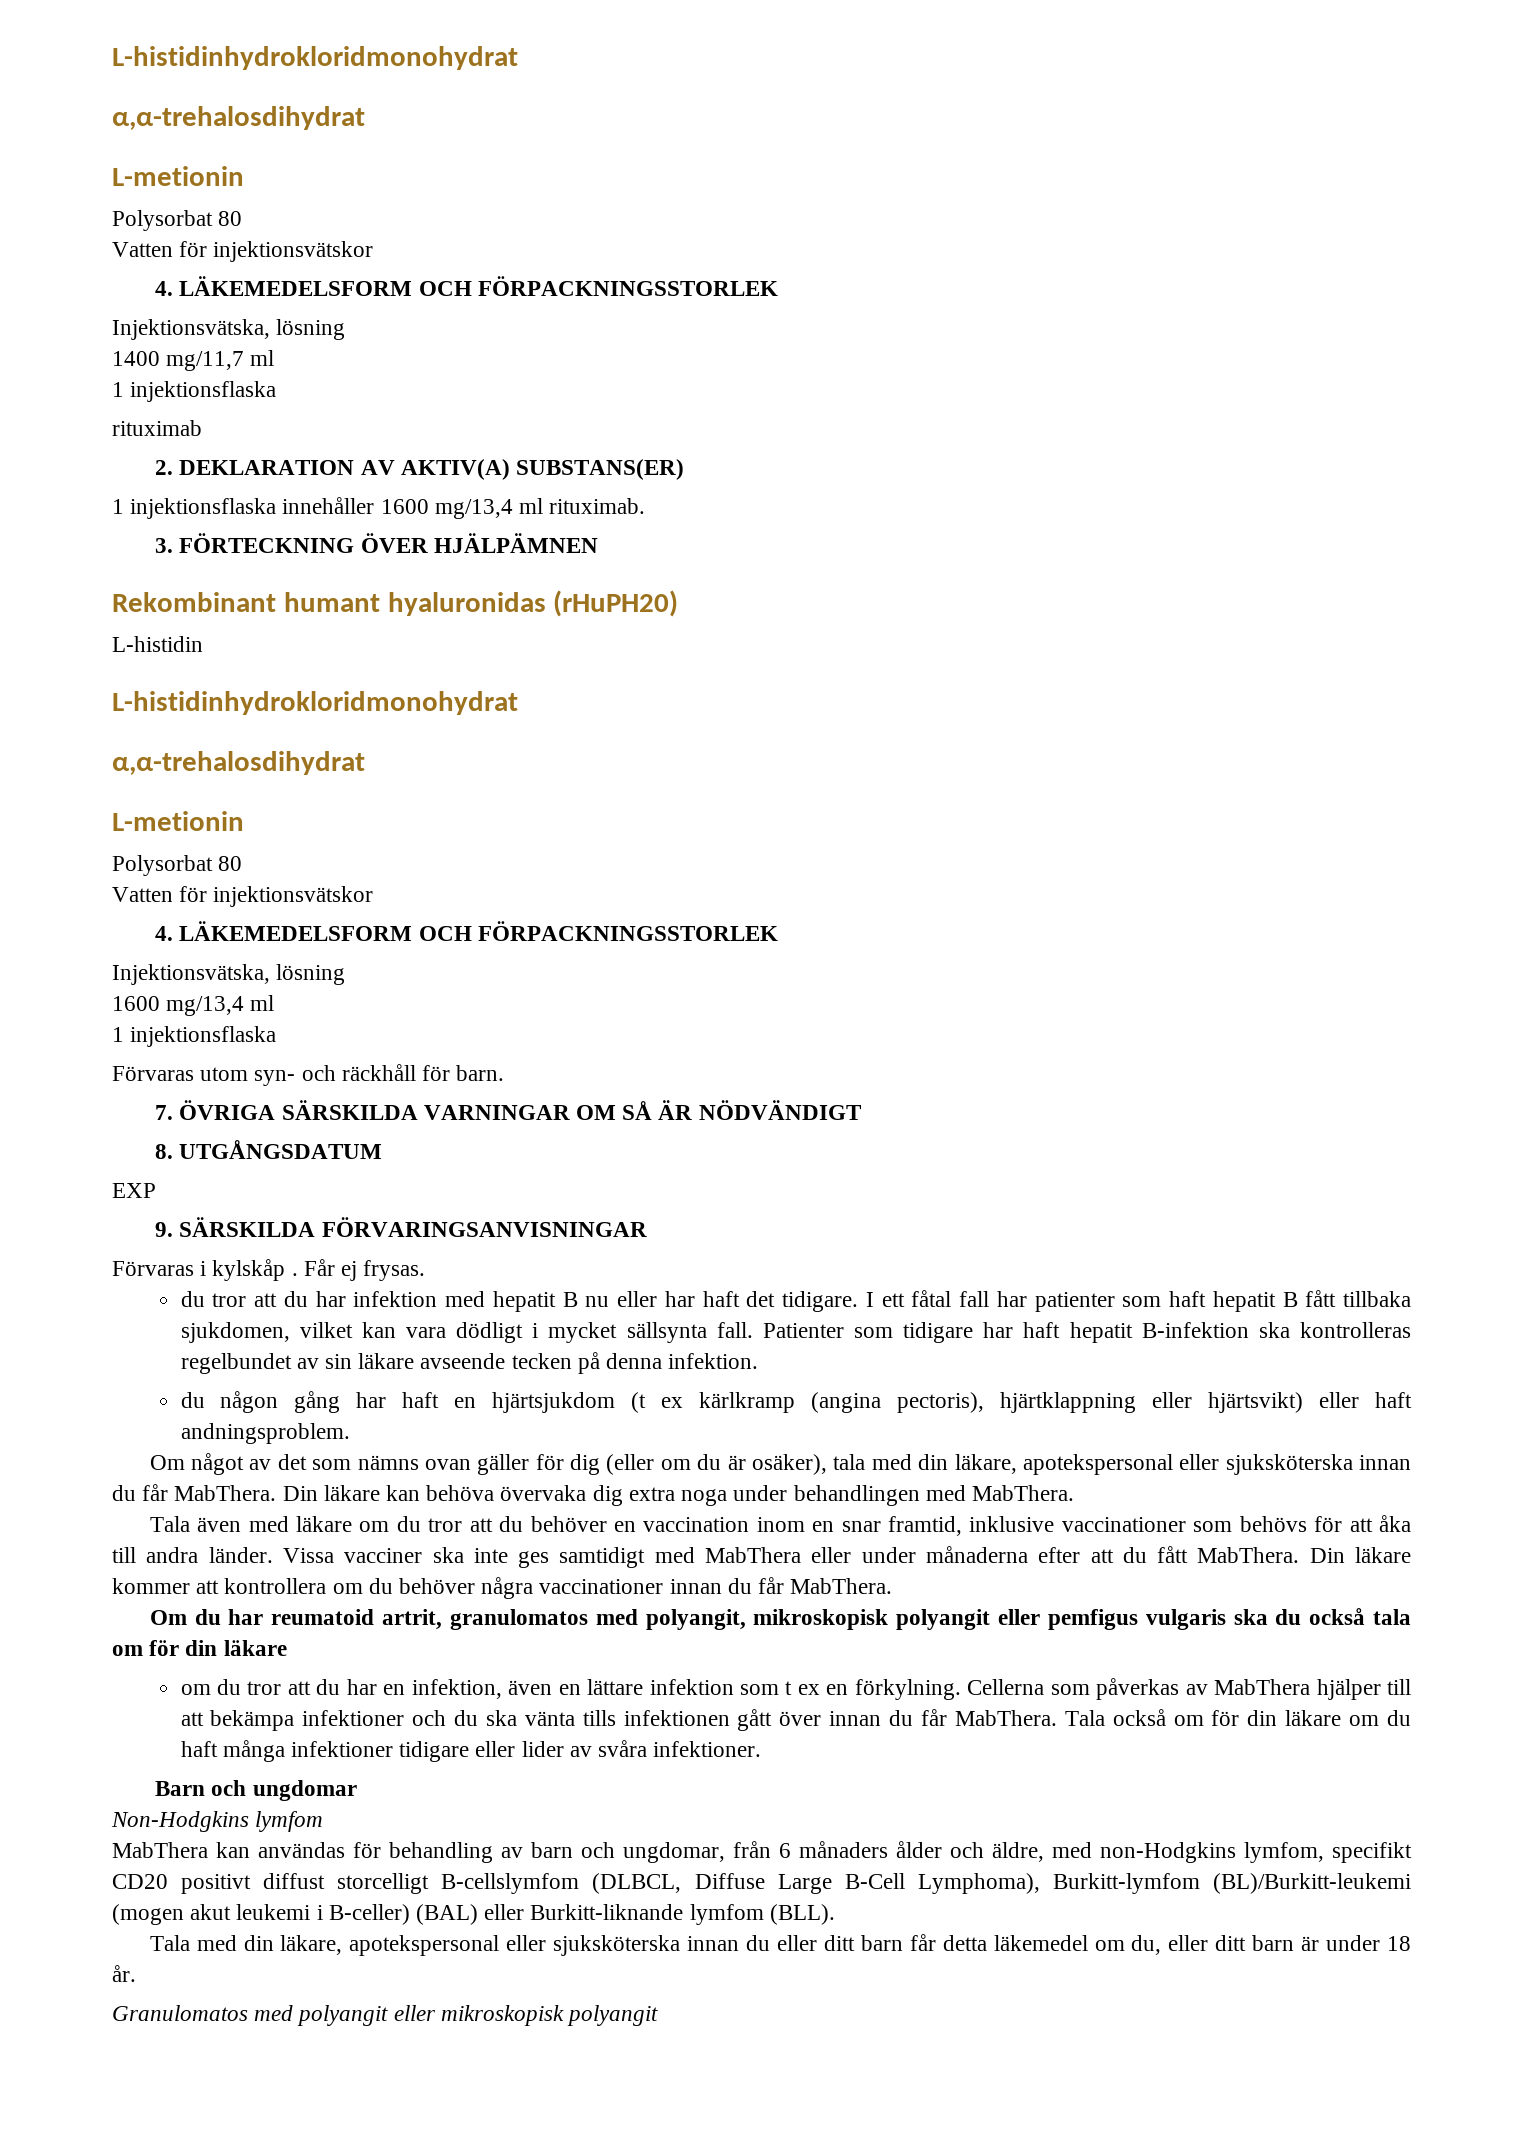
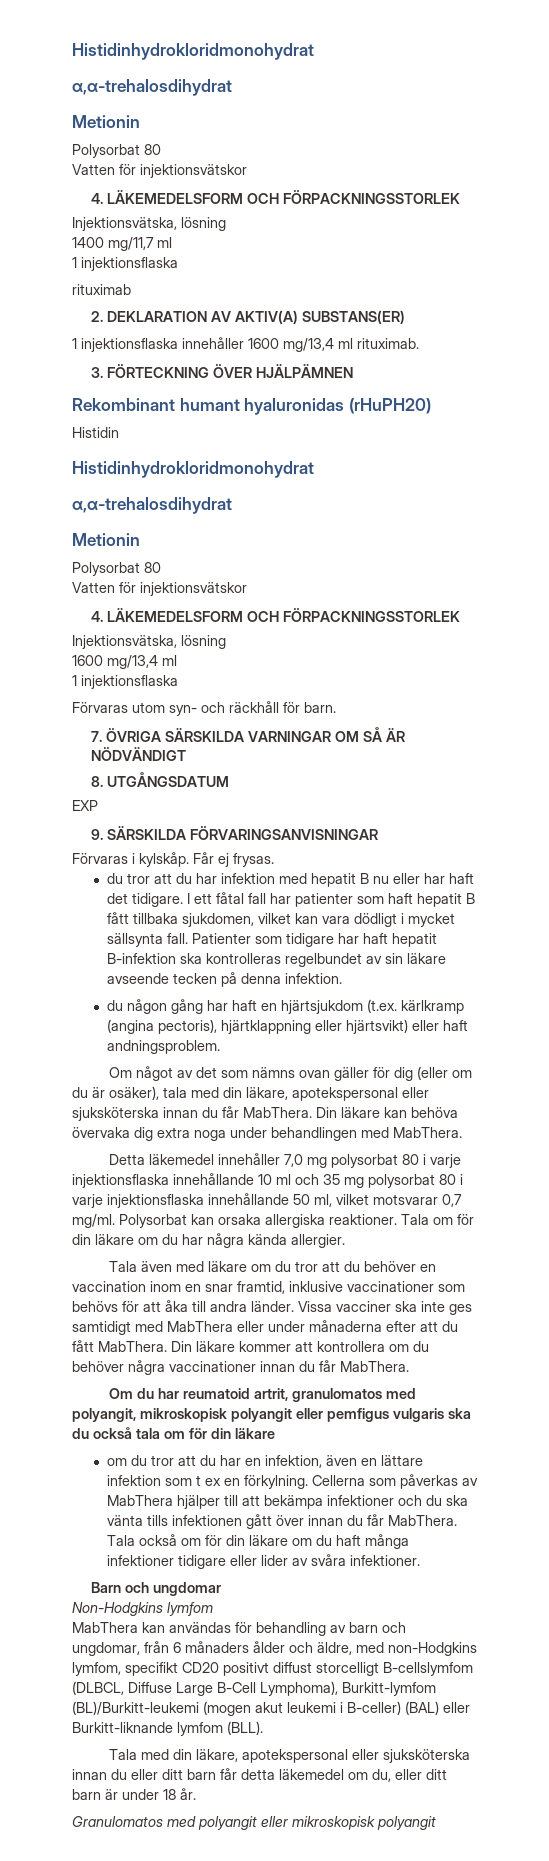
[112,46,518,70] [112,106,365,130] [112,166,244,186] L-histidinhydrokloridmonohydrat // α,α-trehalosdihydrat // L-metionin -> [72,43,314,60] [72,79,232,96] [72,115,140,128] Histidinhydrokloridmonohydrat // α,α-trehalosdihydrat // Metionin
[112,636,203,652] [112,691,518,715] [112,751,365,775] [112,811,244,831] L-histidin // L-histidinhydrokloridmonohydrat // α,α-trehalosdihydrat // L-metionin -> [72,427,119,438] [72,461,314,478] [72,497,232,514] [72,533,140,546] Histidin // Histidinhydrokloridmonohydrat // α,α-trehalosdihydrat // Metionin
[212,1259,298,1281] kylskåp . -> [139,852,189,867] kylskåp.
[631,1392,684,1413] (t ex -> [366,999,397,1013] (t.ex.
(1074, 1493) none -> [108,1153,461,1168] [72,1173,463,1188] [72,1193,462,1208] [72,1214,474,1228] [72,1233,345,1248] // Detta läkemedel innehåller 7,0 mg polysorbat 80 i varje injektionsflaska innehållande 10 ml och 35 mg polysorbat 80 i varje injektionsflaska innehållande 50 ml, vilket motsvarar 0,7 mg/ml. Polysorbat kan orsaka allergiska reaktioner. Tala om för din läkare om du har några kända allergier.

